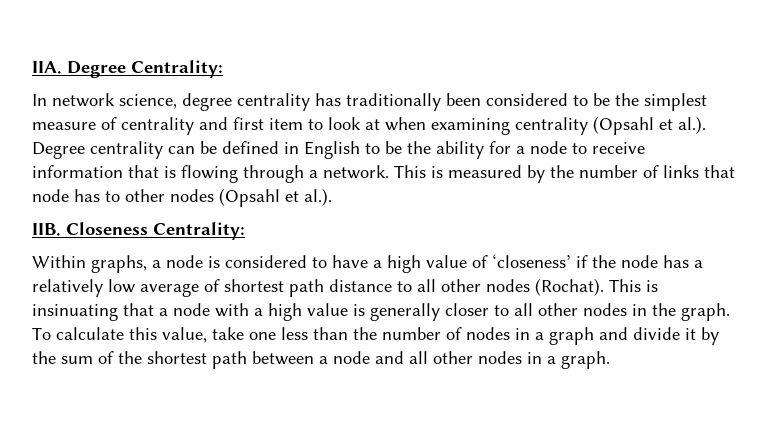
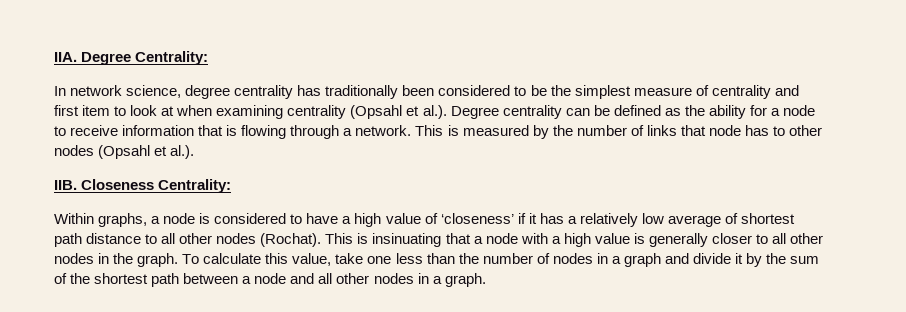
[284,141,402,159] in English to be -> [664,108,681,116] as
[592,255,658,268] the node -> [528,213,537,224] it

